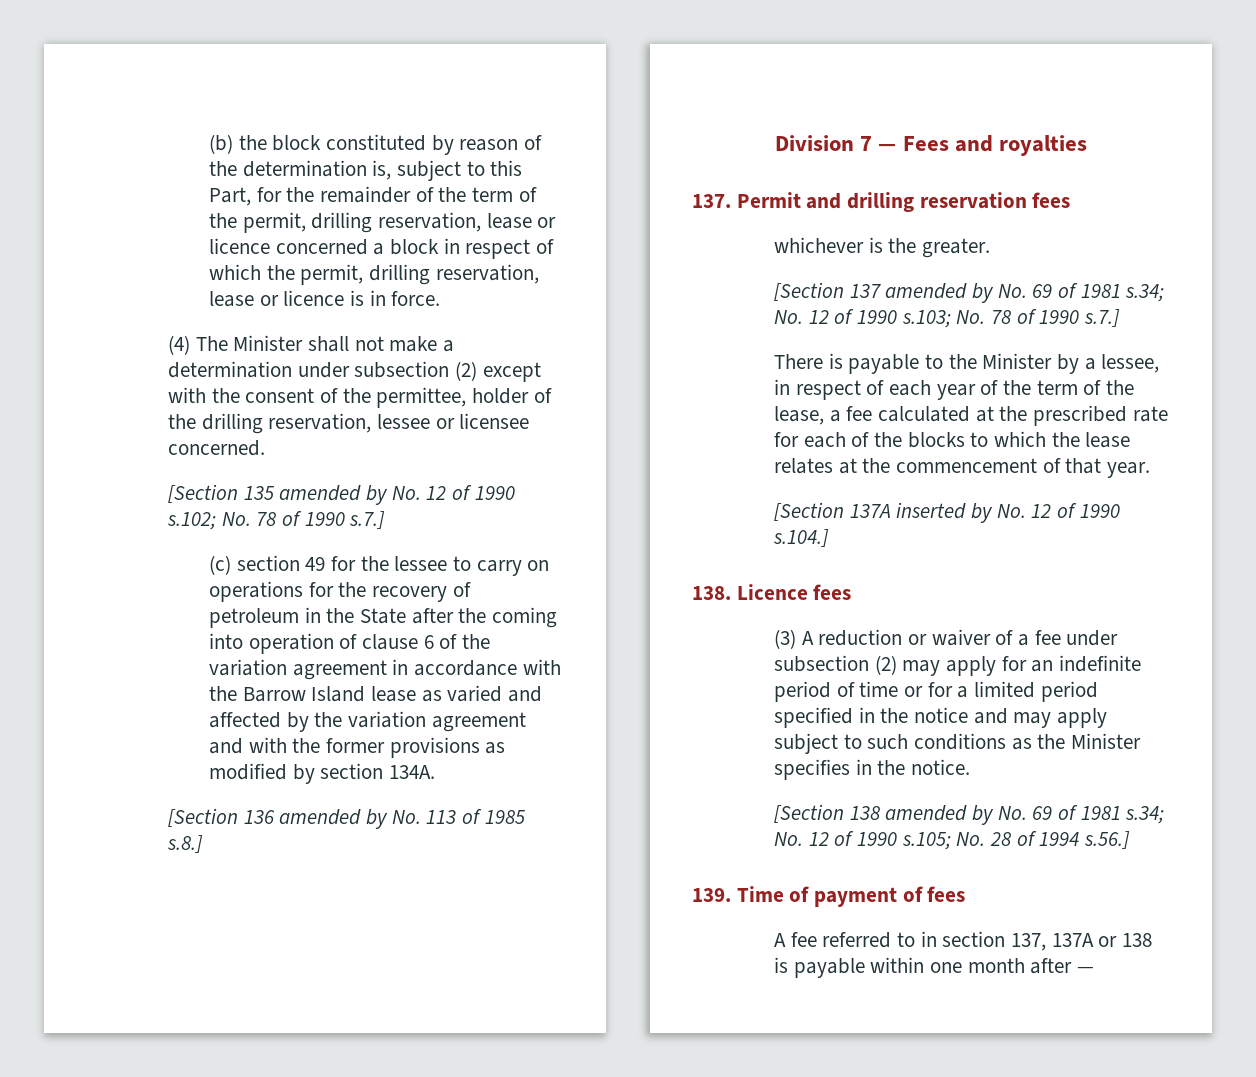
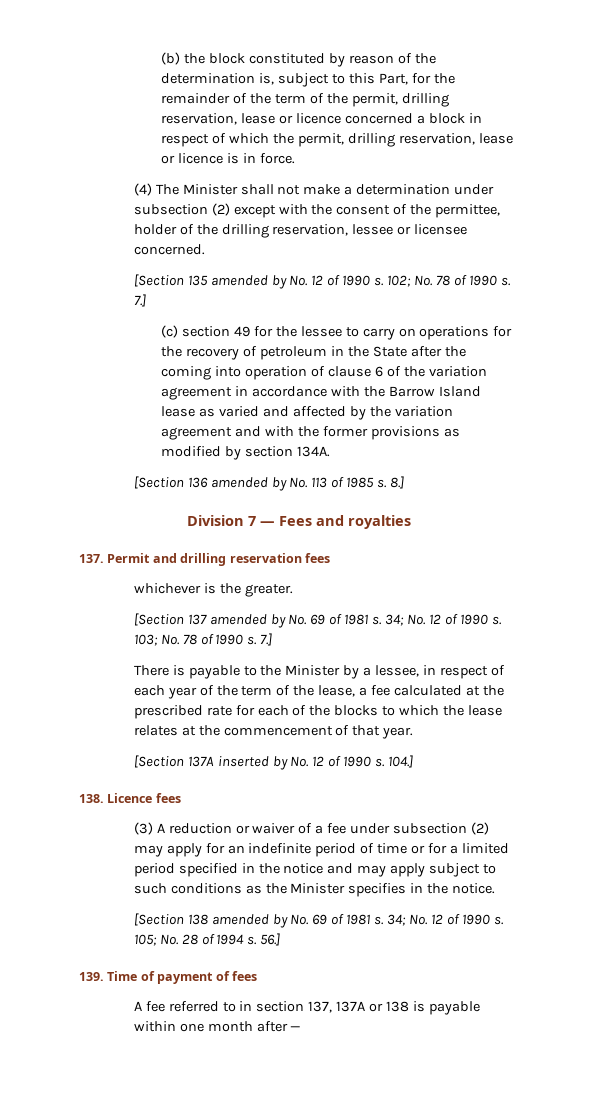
[167,511,386,530] s.102; No. 78 of 1990 s.7.] -> [374,275,511,287] [133,294,146,307] s. 102; No. 78 of 1990 s. 7.]
[167,835,204,853] s.8.] -> [377,476,405,489] s. 8.]
[1125,284,1165,302] [774,309,1121,328] s.34; No. 12 of 1990 s.103; No. 78 of 1990 s.7.] -> [372,614,502,626] [133,633,273,646] s. 34; No. 12 of 1990 s. 103; No. 78 of 1990 s. 7.]
[773,529,830,547] s.104.] -> [375,755,414,768] s. 104.]
[1125,806,1165,824] [774,831,951,850] s.34; No. 12 of 1990 s.105; -> [374,914,504,926] [133,934,157,946] s. 34; No. 12 of 1990 s. 105;
[1084,831,1131,849] s.56.] -> [247,933,281,946] s. 56.]

